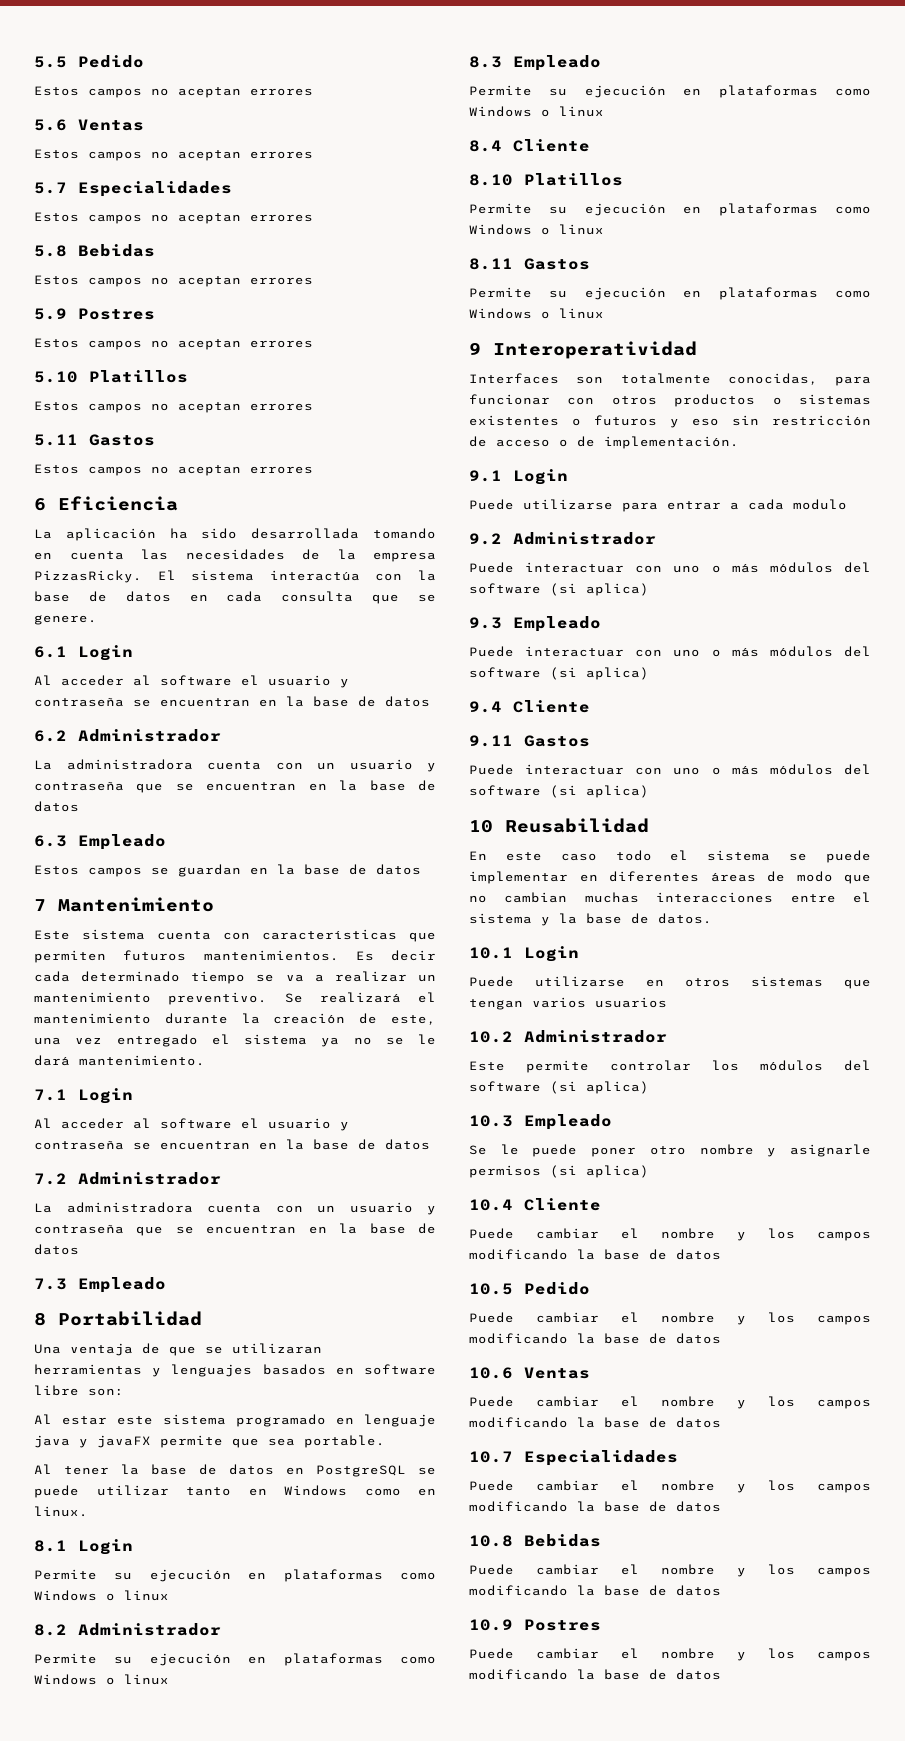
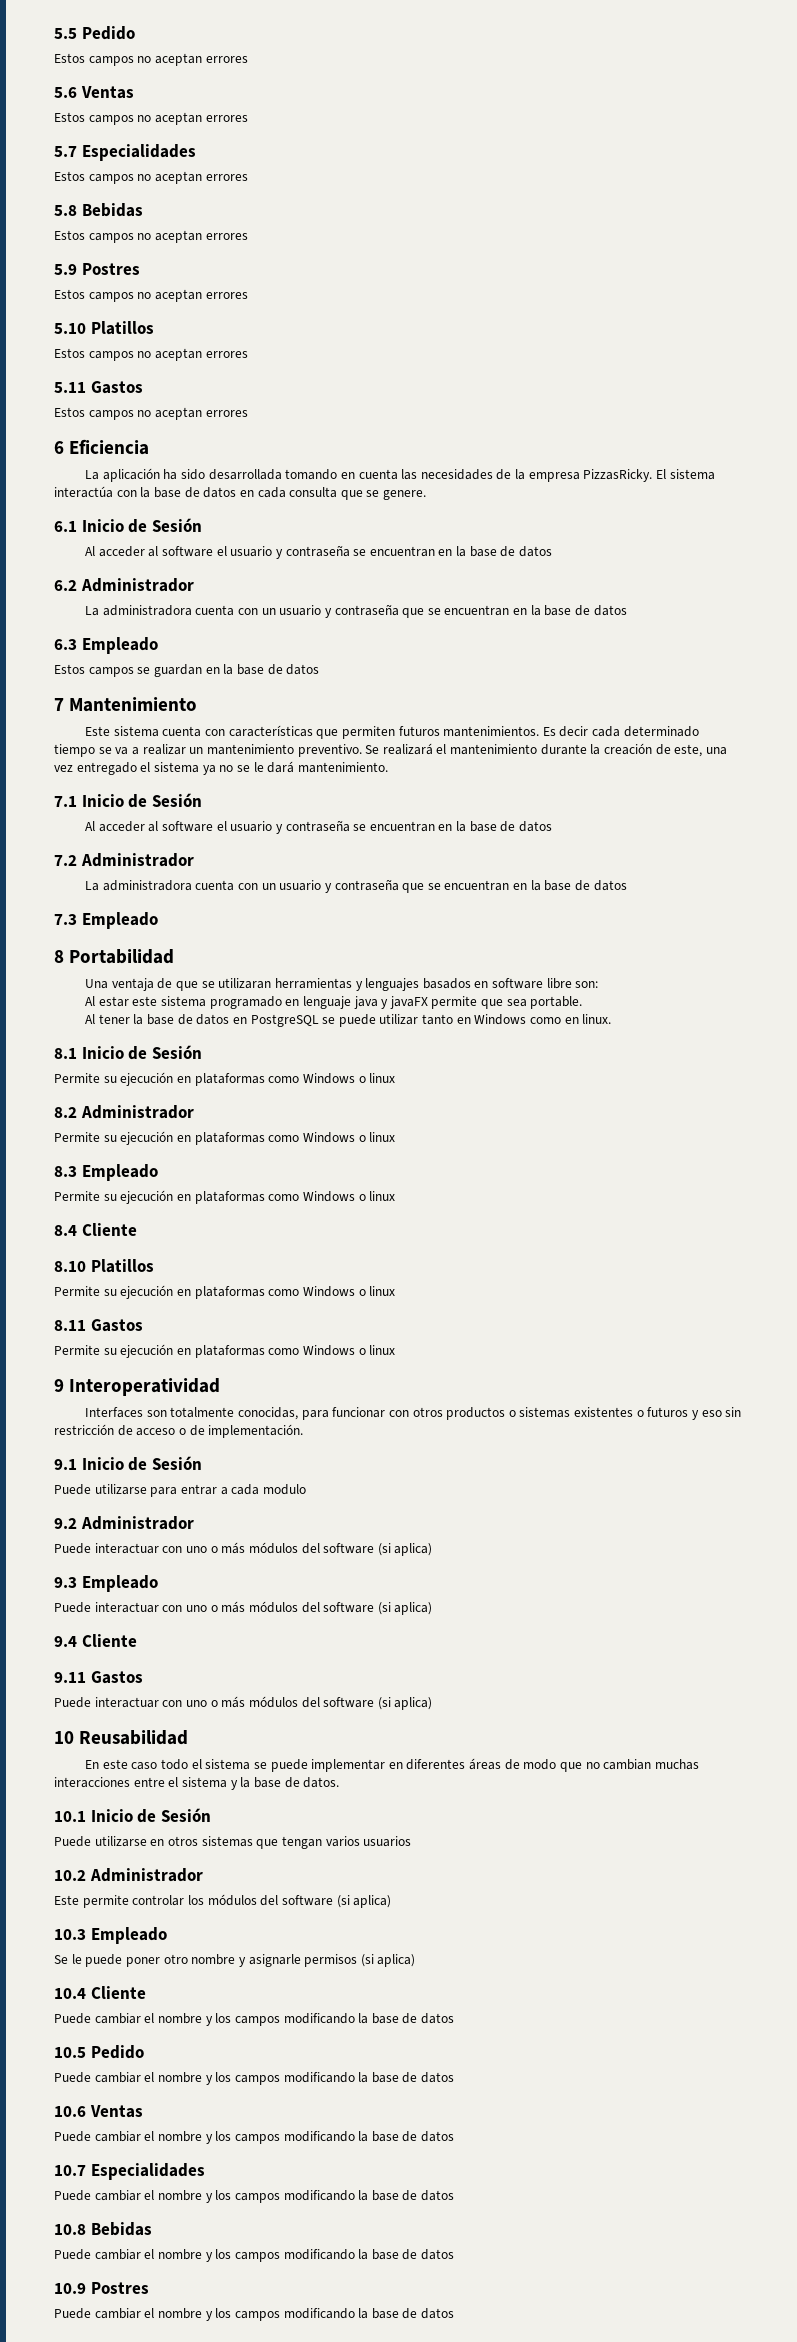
[78,645,133,661] Login -> [81,518,202,533] Inicio de Sesión
[78,1088,133,1104] Login -> [81,793,202,808] Inicio de Sesión
[78,1539,133,1555] Login -> [81,1045,202,1060] Inicio de Sesión
[513,469,568,485] Login -> [81,1456,202,1471] Inicio de Sesión
[524,946,579,962] Login -> [90,1808,211,1823] Inicio de Sesión

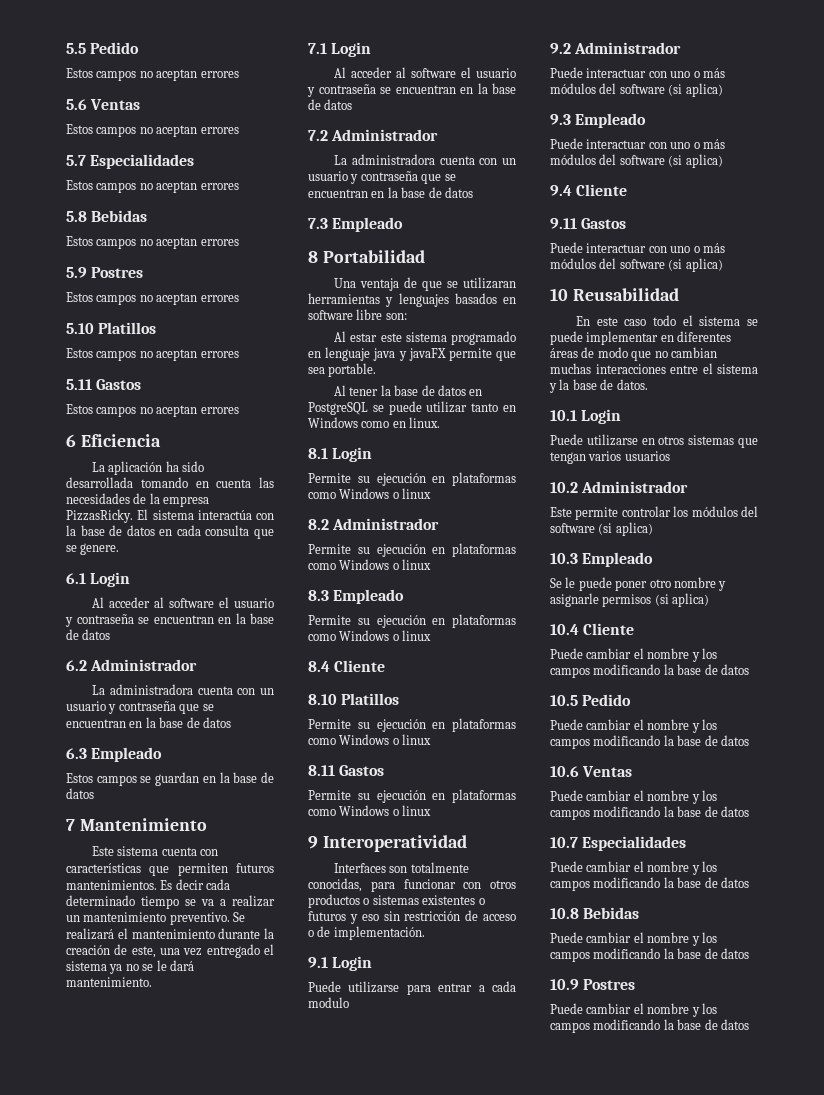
[81,518,202,533] Inicio de Sesión -> [90,572,131,587] Login
[81,793,202,808] Inicio de Sesión -> [331,42,372,57] Login
[81,1045,202,1060] Inicio de Sesión -> [332,447,373,462] Login
[81,1456,202,1471] Inicio de Sesión -> [332,956,373,971] Login
[90,1808,211,1823] Inicio de Sesión -> [581,409,622,424] Login

